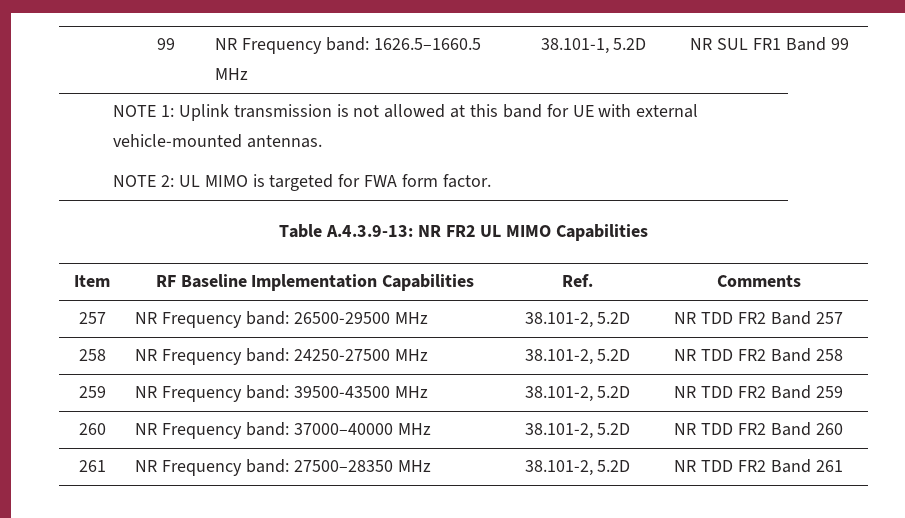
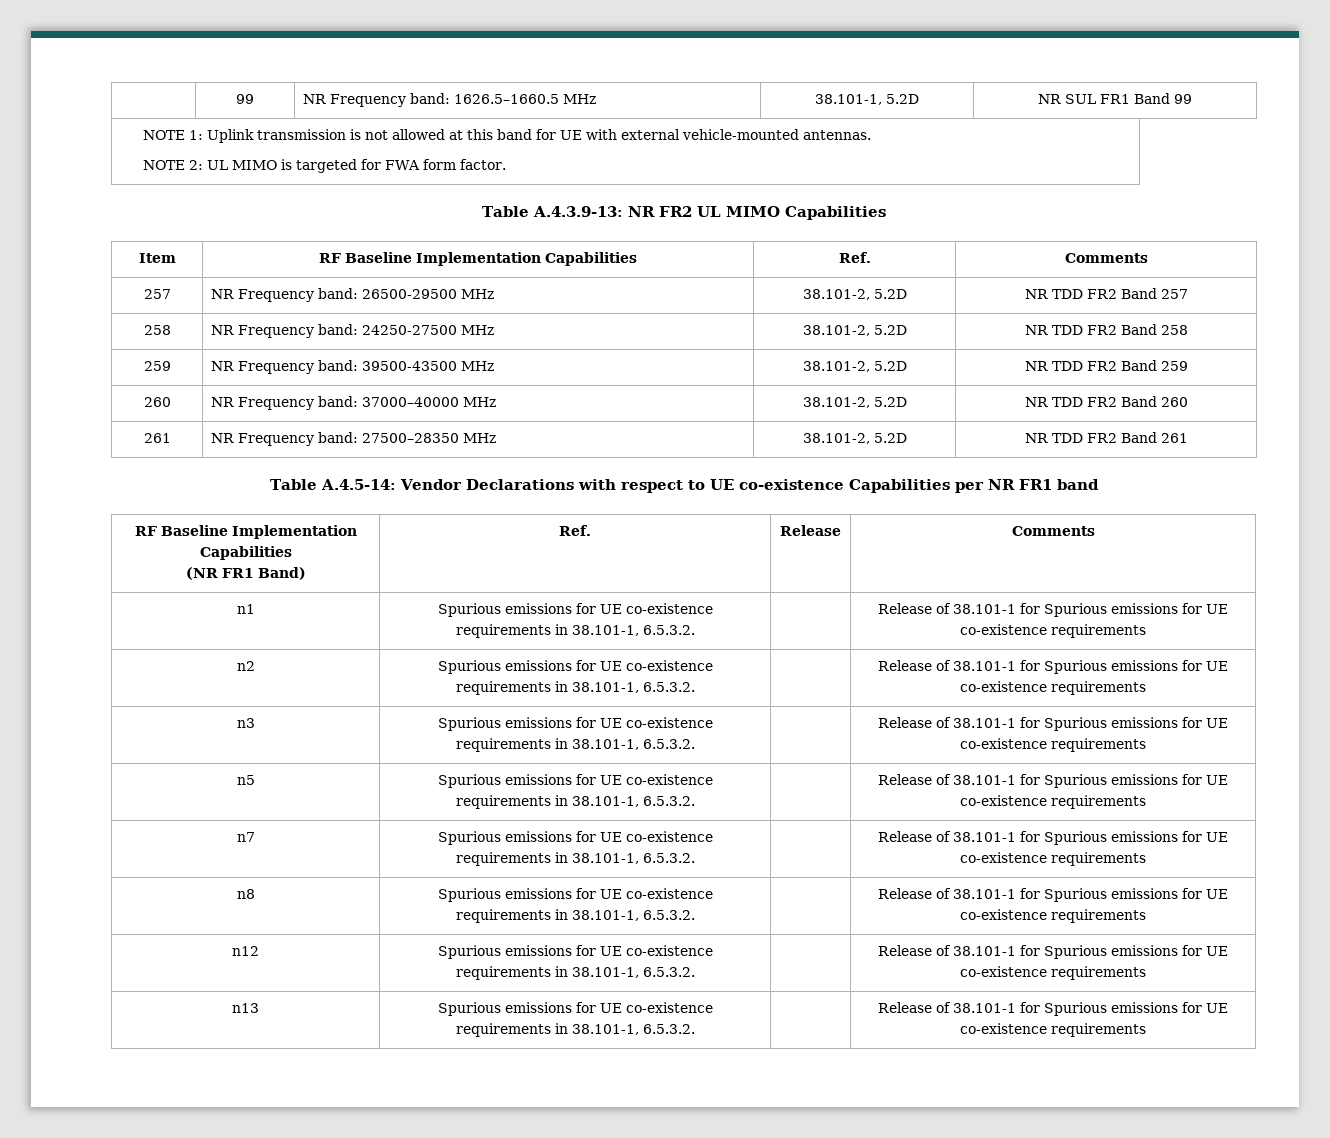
(843, 466) none -> [269,479,1100,493] [134,525,357,539] [199,546,292,560] [185,567,306,580] [559,525,591,536] [780,525,841,536] [1011,526,1095,536] [236,604,255,614] [437,603,713,617] [455,624,695,638] [877,603,1228,617] [959,624,1146,638] [236,661,255,671] [437,660,713,674] [455,681,695,695] [877,660,1228,674] [959,681,1146,695] [236,718,255,728] [437,717,713,731] [455,738,695,752] [877,717,1228,731] [959,738,1146,752] [236,775,255,785] [437,774,713,788] [455,795,695,809] [877,774,1228,788] [959,795,1146,809] [236,832,255,842] [437,831,713,845] [455,852,695,866] [877,831,1228,845] [959,852,1146,866] [236,889,255,899] [437,888,713,902] [455,909,695,923] [877,888,1228,902] [959,909,1146,923] [232,946,259,956] [437,945,713,959] [455,966,695,980] [877,945,1228,959] [959,966,1146,980] [232,1003,259,1013] [437,1002,713,1016] [455,1023,695,1037] [877,1002,1228,1016] [959,1023,1146,1037] // Table A.4.5-14: Vendor Declarations with respect to UE co-existence Capabilities per NR FR1 band // RF Baseline Implementation Capabilities // (NR FR1 Band) | Ref. | Release | Comments // n1 | Spurious emissions for UE co-existence requirements in 38.101-1, 6.5.3.2. | | Release of 38.101-1 for Spurious emissions for UE co-existence requirements // n2 | Spurious emissions for UE co-existence requirements in 38.101-1, 6.5.3.2. | | Release of 38.101-1 for Spurious emissions for UE co-existence requirements // n3 | Spurious emissions for UE co-existence requirements in 38.101-1, 6.5.3.2. | | Release of 38.101-1 for Spurious emissions for UE co-existence requirements // n5 | Spurious emissions for UE co-existence requirements in 38.101-1, 6.5.3.2. | | Release of 38.101-1 for Spurious emissions for UE co-existence requirements // n7 | Spurious emissions for UE co-existence requirements in 38.101-1, 6.5.3.2. | | Release of 38.101-1 for Spurious emissions for UE co-existence requirements // n8 | Spurious emissions for UE co-existence requirements in 38.101-1, 6.5.3.2. | | Release of 38.101-1 for Spurious emissions for UE co-existence requirements // n12 | Spurious emissions for UE co-existence requirements in 38.101-1, 6.5.3.2. | | Release of 38.101-1 for Spurious emissions for UE co-existence requirements // n13 | Spurious emissions for UE co-existence requirements in 38.101-1, 6.5.3.2. | | Release of 38.101-1 for Spurious emissions for UE co-existence requirements

